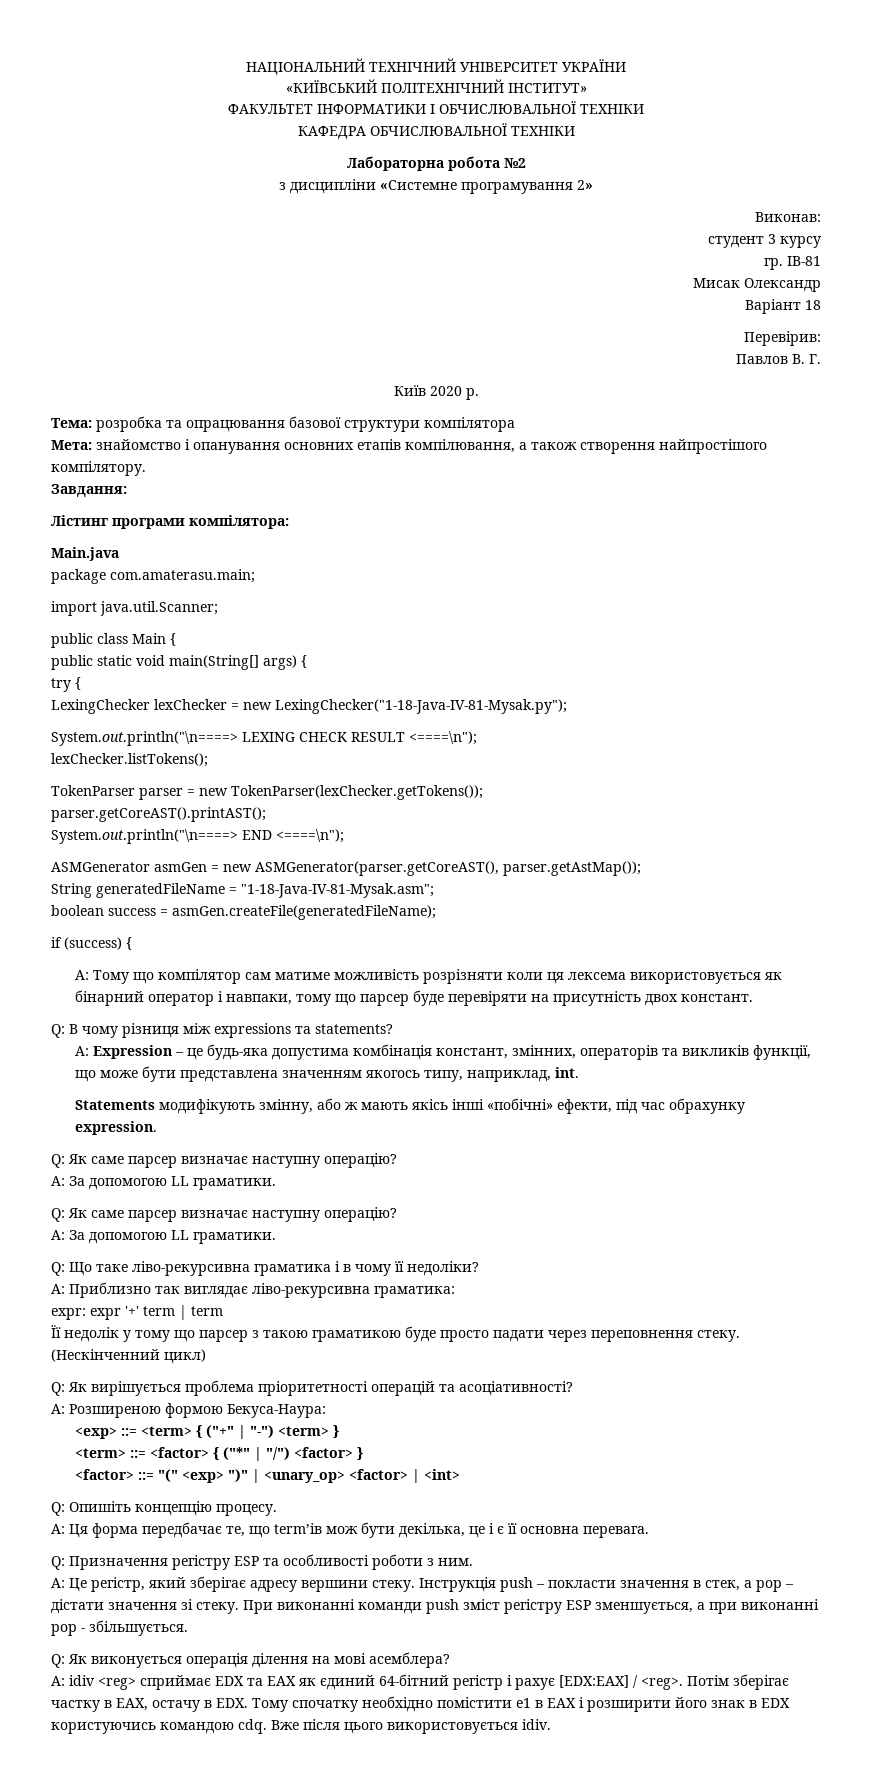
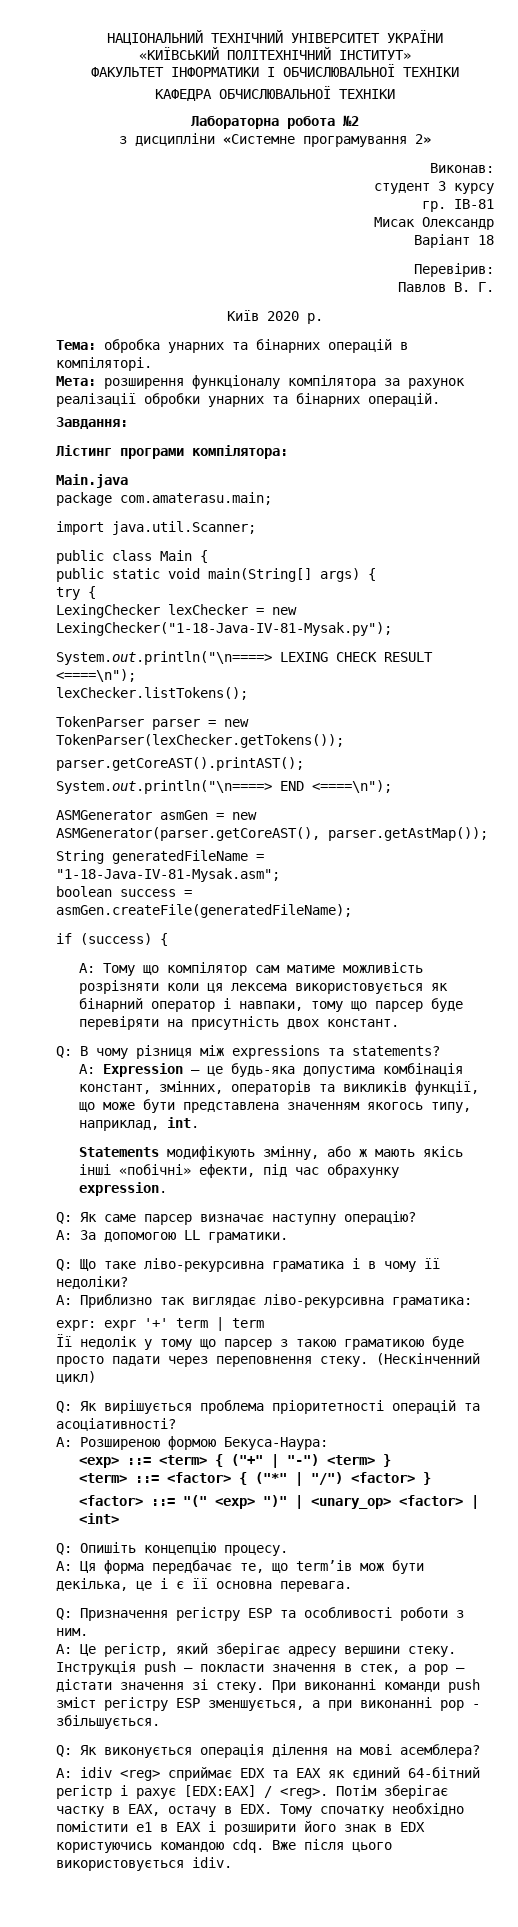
[96,416,515,432] [51,439,767,454] [51,461,146,476] розробка та опрацювання базової структури компілятора // Мета: знайомство і опанування основних етапів компілювання, а також створення найпростішого компілятору. -> [104,339,408,353] [56,357,152,371] [56,375,465,389] [56,393,440,407] обробка унарних та бінарних операцій в компіляторі. // Мета: розширення функціоналу компілятора за рахунок реалізації обробки унарних та бінарних операцій.
[51,1207,397,1222] [51,1230,276,1244] // Q: Як саме парсер визначає наступну операцію? // A: За допомогою LL граматики. -> (288, 1237) none

